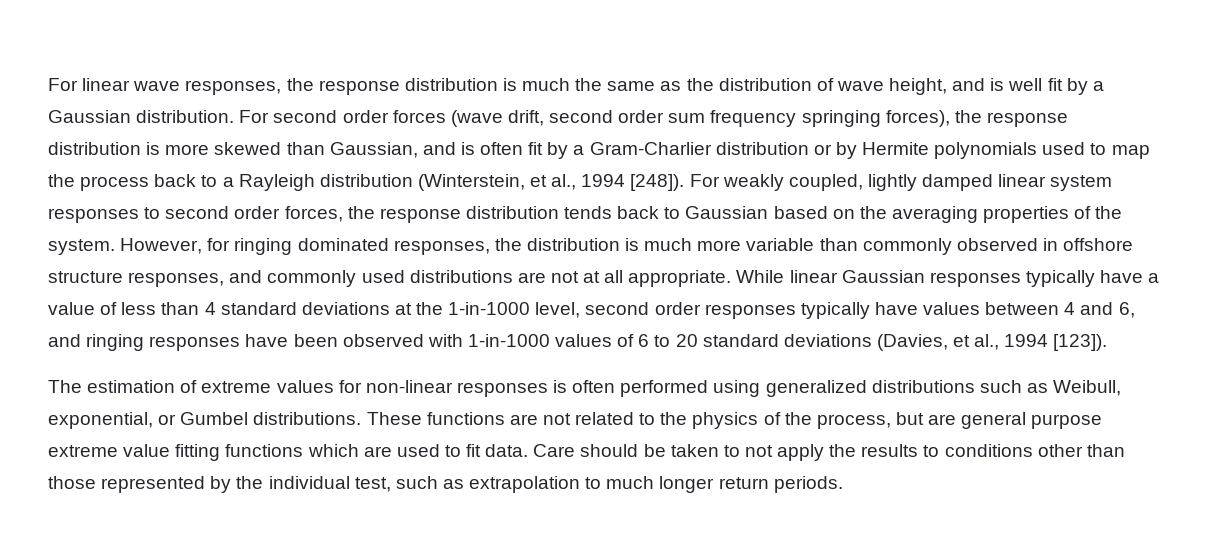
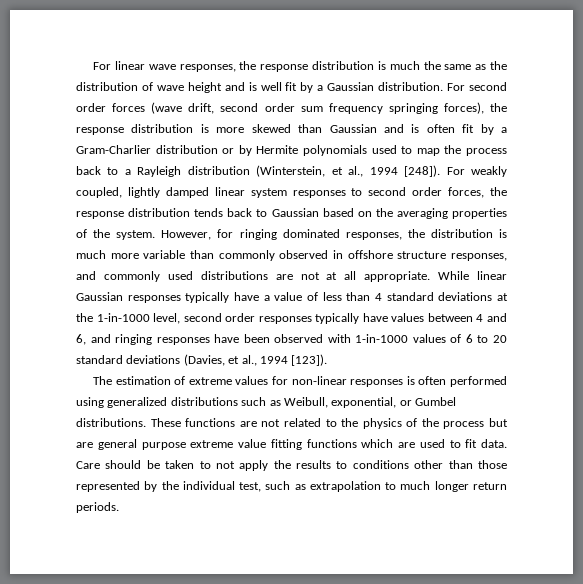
[889,78,948,95] height, -> [187,82,222,93] height
[329,142,418,158] Gaussian, -> [329,124,377,133] Gaussian
[816,414,891,429] process, -> [443,421,485,429] process

